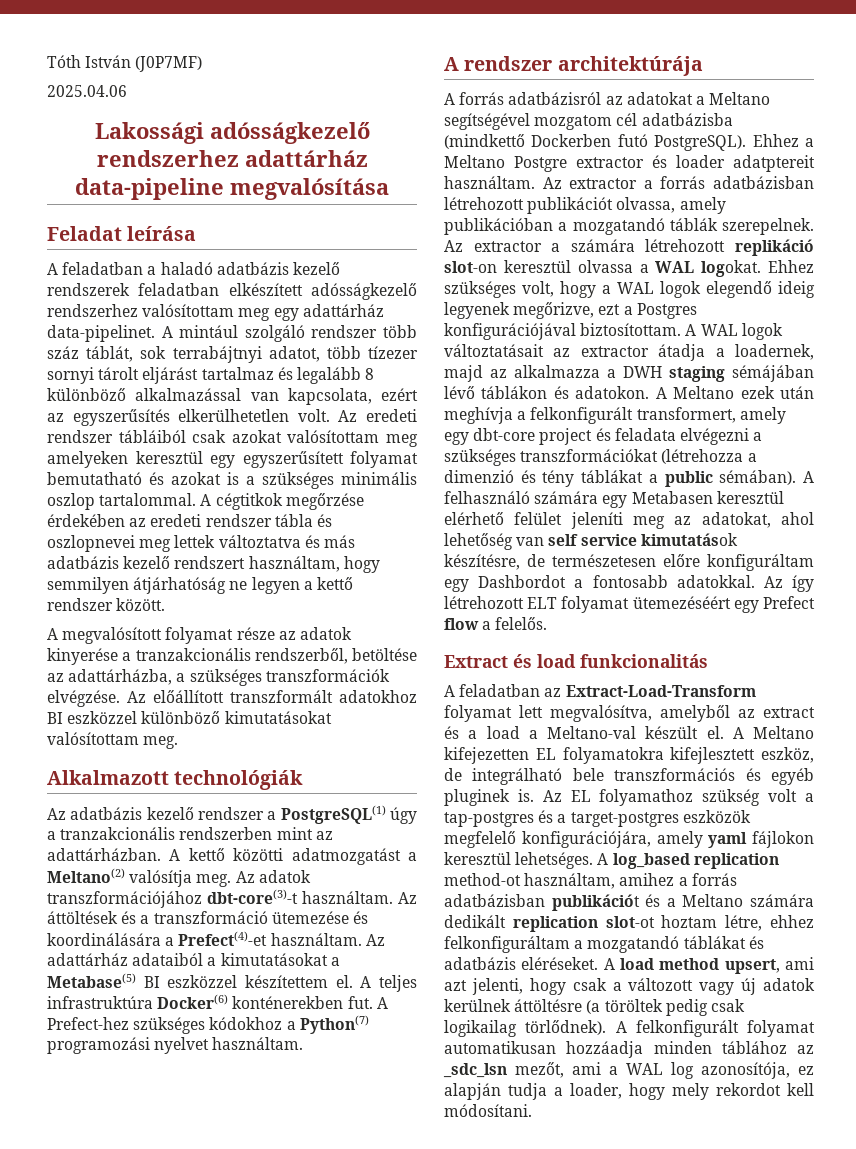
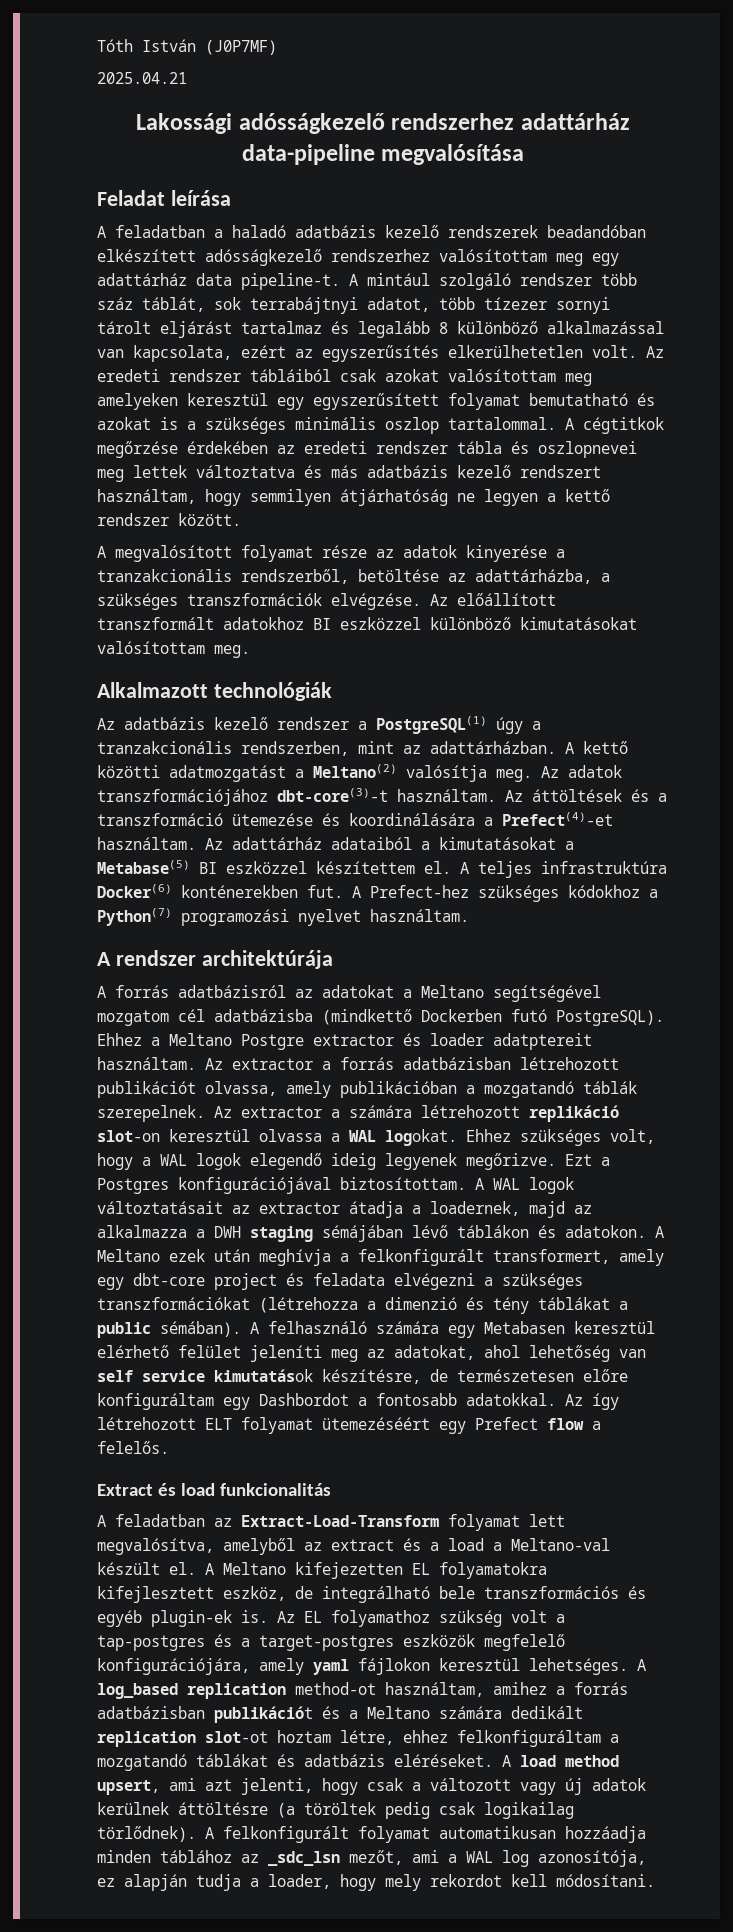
[47,85,127,97] 2025.04.06 -> [97,72,187,84] 2025.04.21
[138,283,220,296] feladatban -> [547,225,646,238] beadandóban
[47,325,155,342] data-pipelinet. -> [196,273,340,290] data pipeline-t.
[179,827,273,840] rendszerben -> [241,741,349,756] rendszerben,
[513,302,621,319] megőrizve, ezt -> [466,1153,592,1170] megőrizve. Ezt
[444,789,510,806] pluginek -> [151,1610,232,1627] plugin-ek

